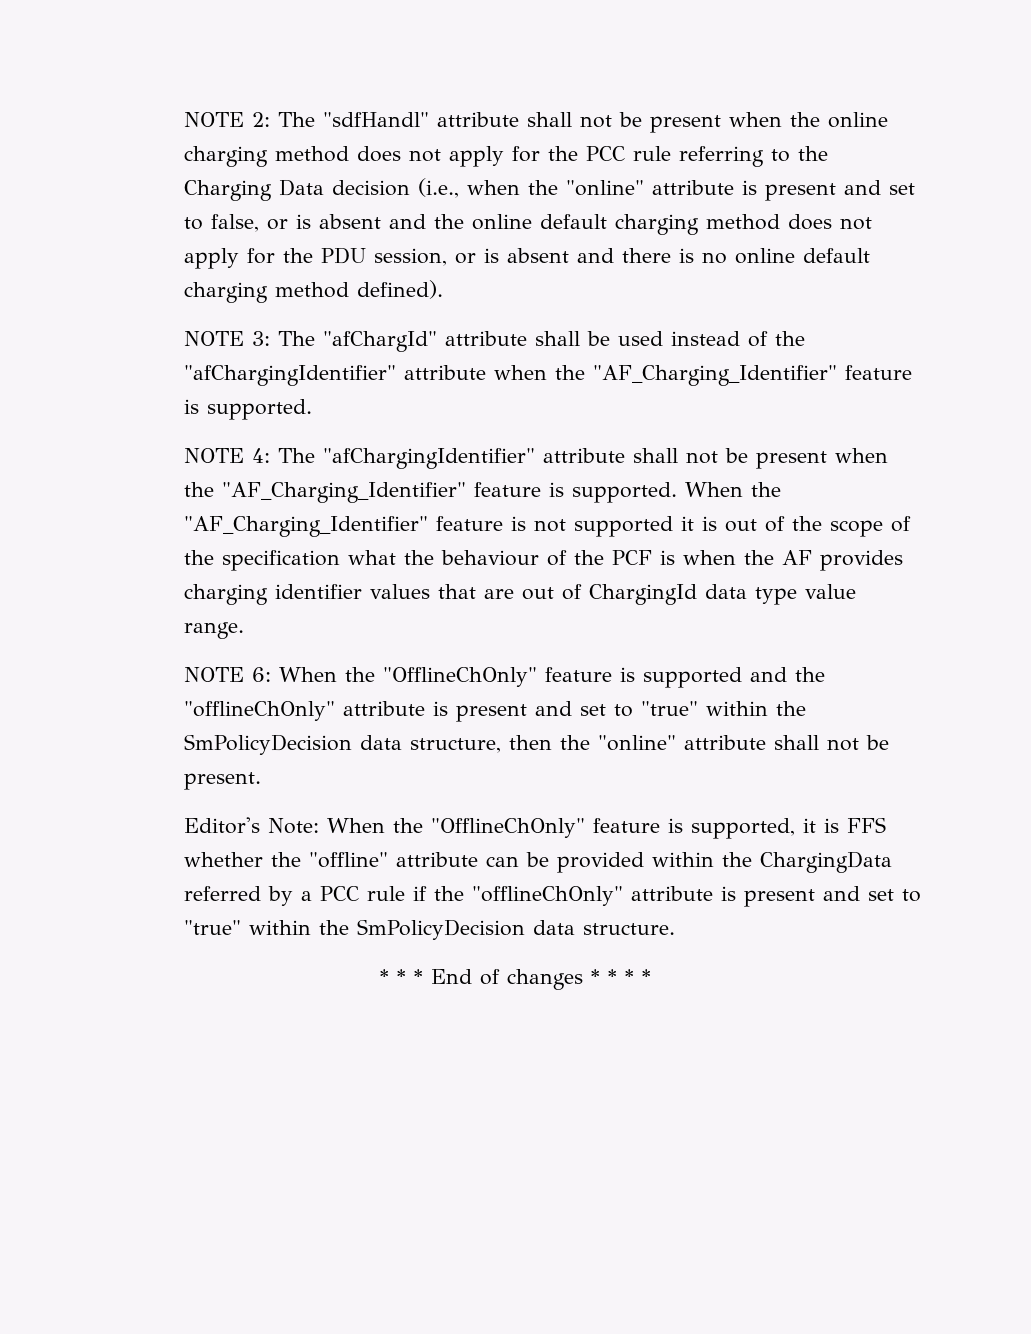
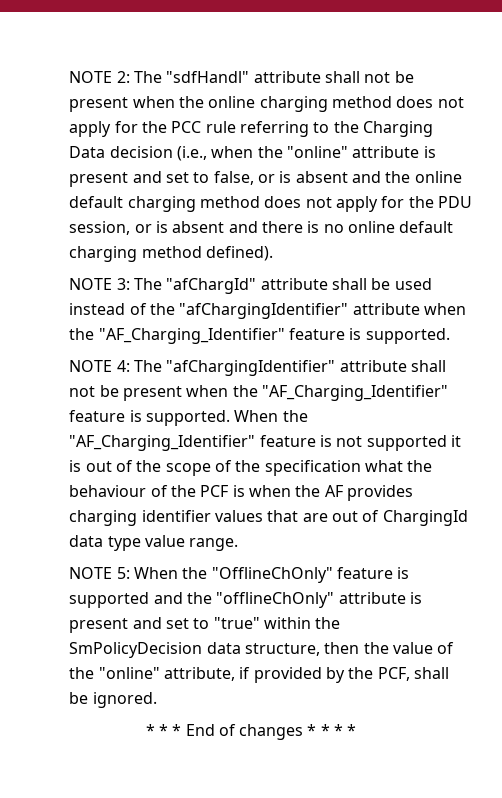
[251,667,271,682] 6: -> [116,567,130,579] 5:
[598,735,890,751] [183,772,261,790] [183,817,886,839] [183,851,892,873] [183,886,921,907] [183,919,676,940] "online" attribute shall not be present. // Editor's Note: When the "OfflineChOnly" feature is supported, it is FFS whether the "offline" attribute can be provided within the ChargingData referred by a PCC rule if the "offlineChOnly" attribute is present and set to "true" within the SmPolicyDecision data structure. -> [393,642,455,654] [69,667,449,683] [69,692,157,708] value of the "online" attribute, if provided by the PCF, shall be ignored.

